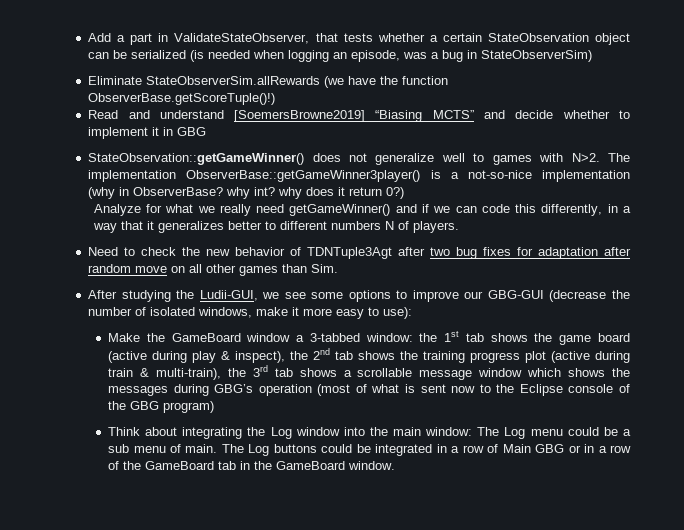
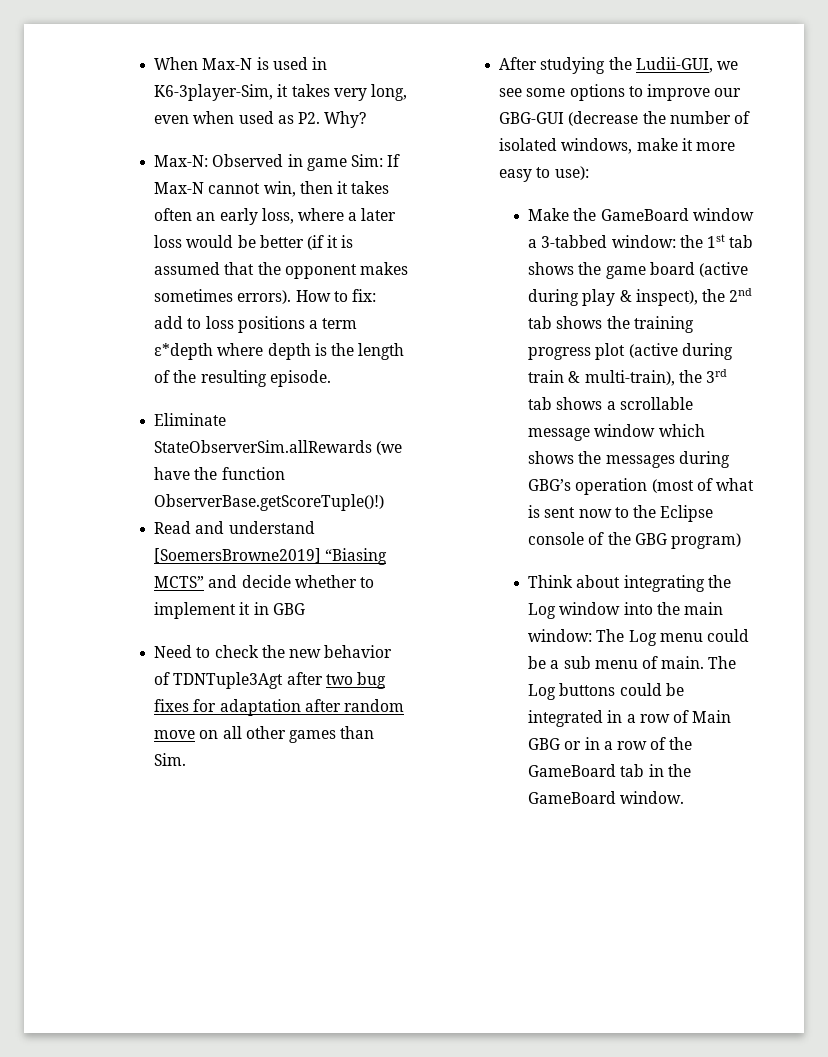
[88,33,630,45] [88,50,593,62] Add a part in ValidateStateObserver, that tests whether a certain StateObservation object can be serialized (is needed when logging an episode, was a bug in StateObserverSim) -> [154,57,327,70] [154,84,407,101] [154,111,367,128] [154,154,401,171] [154,181,390,197] [154,208,397,225] [154,235,354,250] [154,262,408,279] [154,289,376,304] [154,316,358,333] [154,343,405,360] [154,370,331,387] When Max-N is used in K6-3player-Sim, it takes very long, even when used as P2. Why? // Max-N: Observed in game Sim: If Max-N cannot win, then it takes often an early loss, where a later loss would be better (if it is assumed that the opponent makes sometimes errors). How to fix: add to loss positions a term ε*depth where depth is the length of the resulting episode.
[88,153,630,165] [88,170,630,182] [88,187,405,199] [93,204,631,216] [92,221,459,233] // StateObservation::getGameWinner() does not generalize well to games with N>2. The implementation ObserverBase::getGameWinner3player() is a not-so-nice implementation (why in ObserverBase? why int? why does it return 0?) // Analyze for what we really need getGameWinner() and if we can code this differently, in a way that it generalizes better to different numbers N of players. -> (305, 609) none

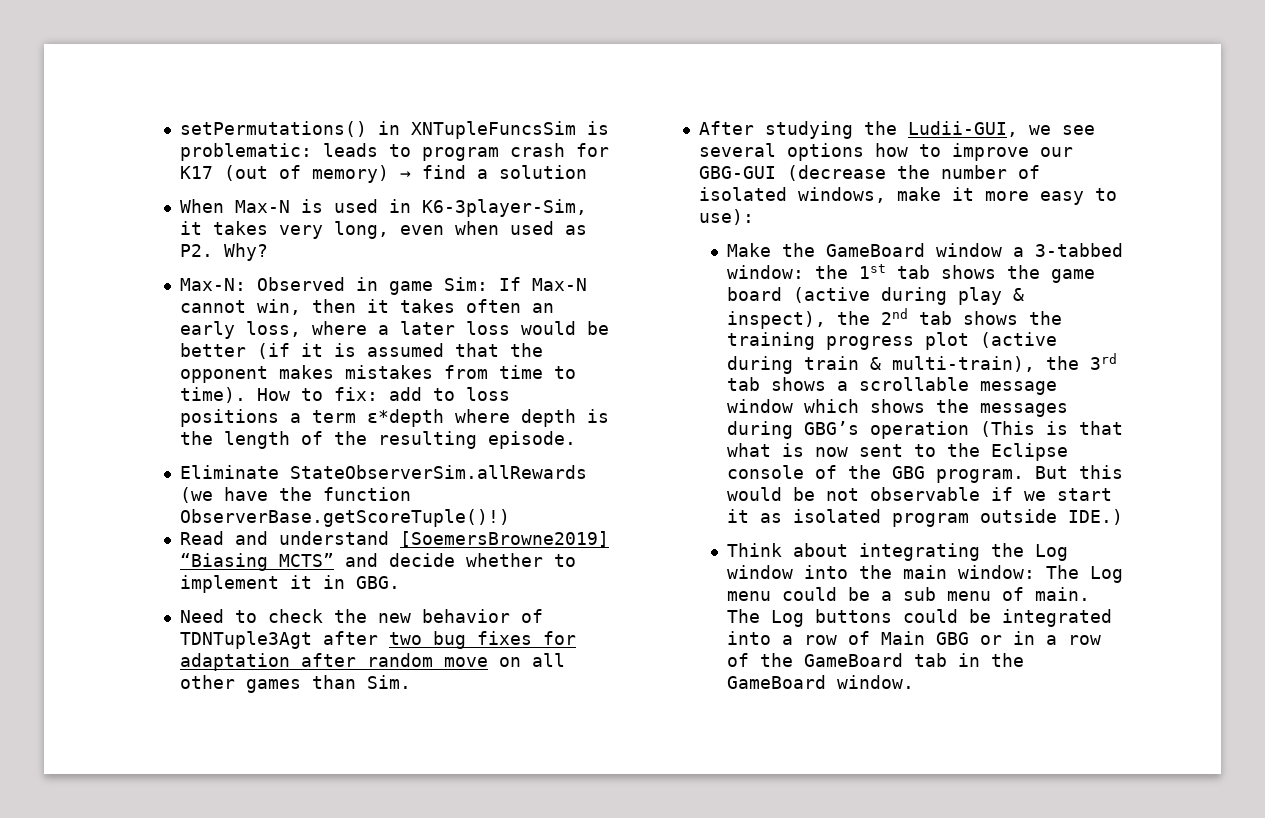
(154, 63) none -> [180,121,610,139] [180,143,610,161] [180,165,588,183] setPermutations() in XNTupleFuncsSim is problematic: leads to program crash for K17 (out of memory) → find a solution //
[154,289,292,304] sometimes errors). -> [345,365,577,379] [180,387,247,403] mistakes from time to time).
[272,603,305,615] GBG -> [356,576,401,589] GBG.
[526,84,625,101] some options -> [699,143,909,161] several options how
[651,478,754,493] [528,505,612,518] (most of what is sent now -> [980,421,1124,437] [727,443,904,457] (This is that what is now sent
[670,533,741,549] program) -> [936,465,1124,483] [727,487,1113,501] [727,509,1124,527] program. But this would be not observable if we start it as isolated program outside IDE.)
[607,710,623,723] in -> [727,631,772,645] into

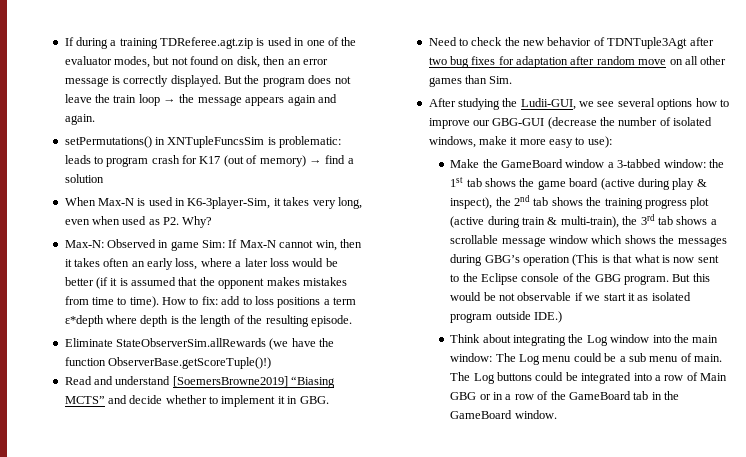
(180, 129) none -> [64,37,357,49] [64,56,328,68] [64,75,351,87] [64,94,337,106] [64,114,95,125] If during a training TDReferee.agt.zip is used in one of the evaluator modes, but not found on disk, then an error message is correctly displayed. But the program does not leave the train loop → the message appears again and again. //

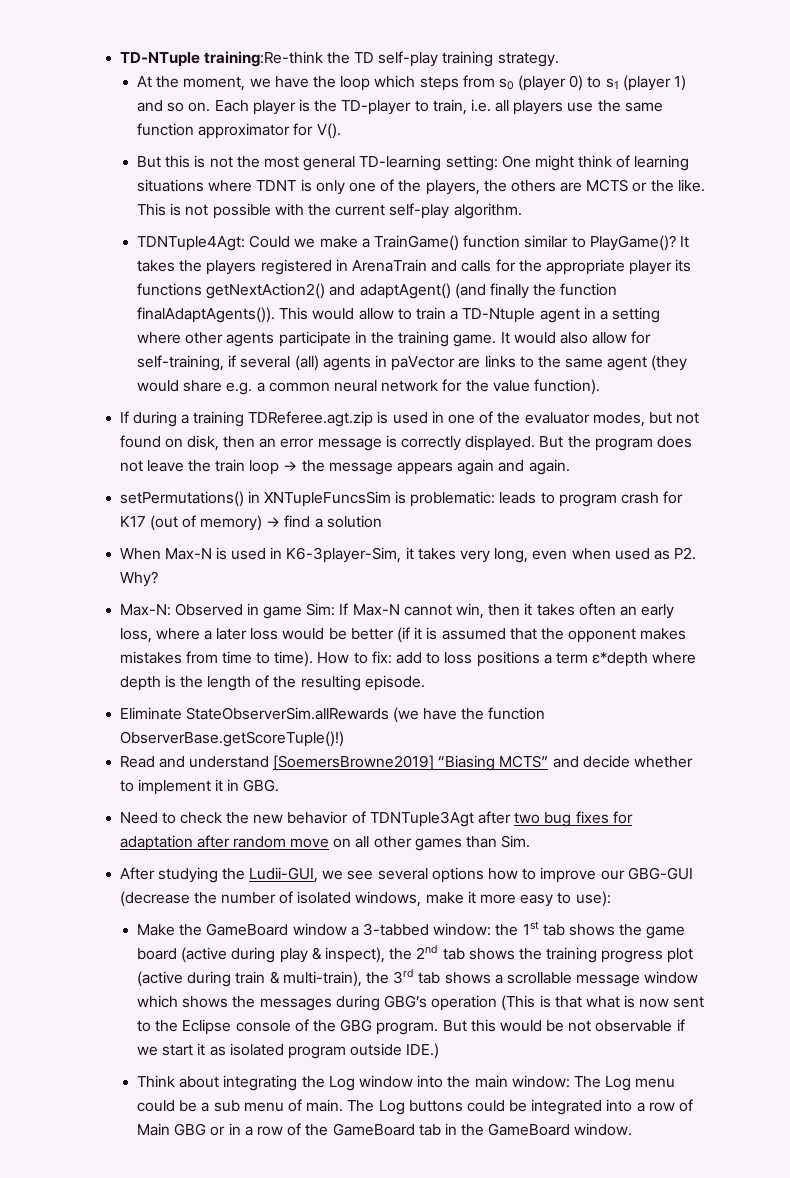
(64, 41) none -> [119,51,559,67] [137,75,686,91] [137,99,663,115] [137,123,341,139] [137,155,690,171] [137,179,705,195] [137,203,522,219] [137,235,689,251] [137,259,692,275] [137,283,618,299] [137,307,661,323] [137,331,652,347] [137,355,688,371] [137,379,600,395] TD-NTuple training:Re-think the TD self-play training strategy. // At the moment, we have the loop which steps from s0 (player 0) to s1 (player 1) and so on. Each player is the TD-player to train, i.e. all players use the same function approximator for V(). // But this is not the most general TD-learning setting: One might think of learning situations where TDNT is only one of the players, the others are MCTS or the like. This is not possible with the current self-play algorithm. // TDNTuple4Agt: Could we make a TrainGame() function similar to PlayGame()? It takes the players registered in ArenaTrain and calls for the appropriate player its functions getNextAction2() and adaptAgent() (and finally the function finalAdaptAgents()). This would allow to train a TD-Ntuple agent in a setting where other agents participate in the training game. It would also allow for self-training, if several (all) agents in paVector are links to the same agent (they would share e.g. a common neural network for the value function). //

